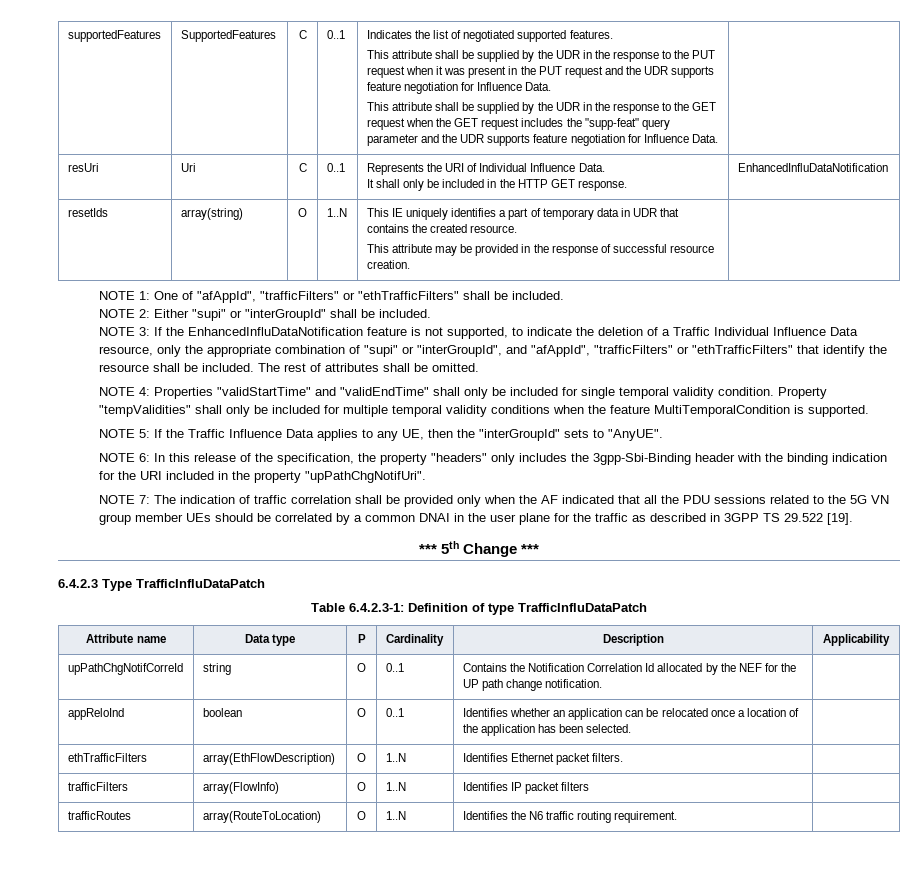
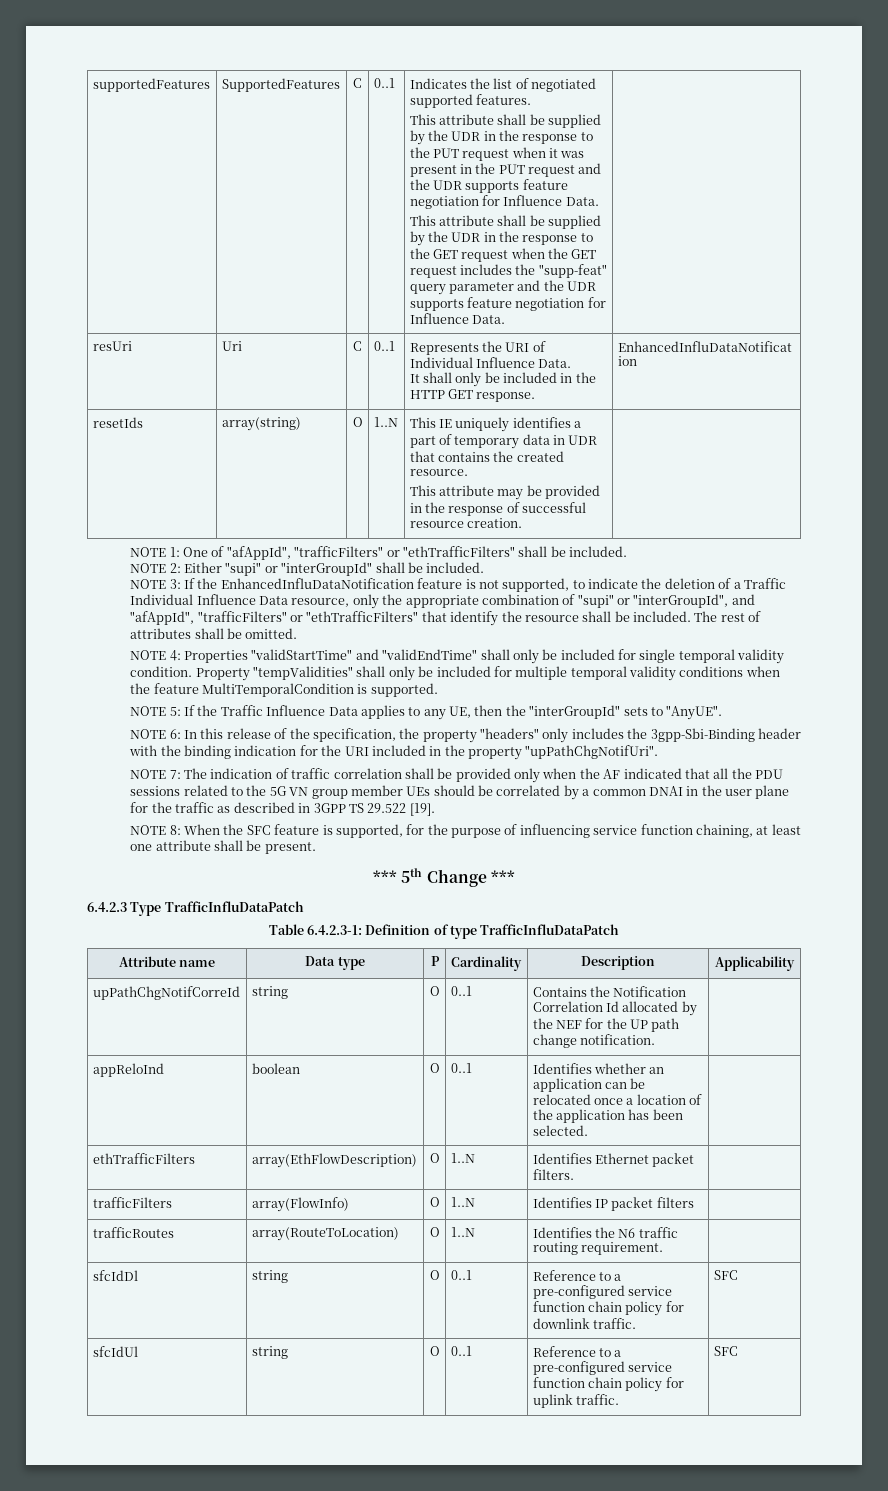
(854, 519) none -> [130,824,801,838] [130,840,316,854] // NOTE 8: When the SFC feature is supported, for the purpose of influencing service function chaining, at least one attribute shall be present.
(678, 817) none -> [92,1270,138,1281] [251,1270,288,1283] [429,1270,440,1280] [450,1270,472,1280] [532,1270,622,1281] [532,1285,672,1299] [532,1301,684,1316] [532,1318,636,1329] [713,1270,738,1280] [92,1346,138,1357] [251,1346,288,1359] [429,1346,440,1356] [450,1346,472,1356] [532,1346,622,1357] [532,1361,672,1375] [532,1377,684,1392] [532,1394,619,1408] [713,1346,738,1356] // sfcIdDl | string | O | 0..1 | Reference to a pre-configured service function chain policy for downlink traffic. | SFC // sfcIdUl | string | O | 0..1 | Reference to a pre-configured service function chain policy for uplink traffic. | SFC

